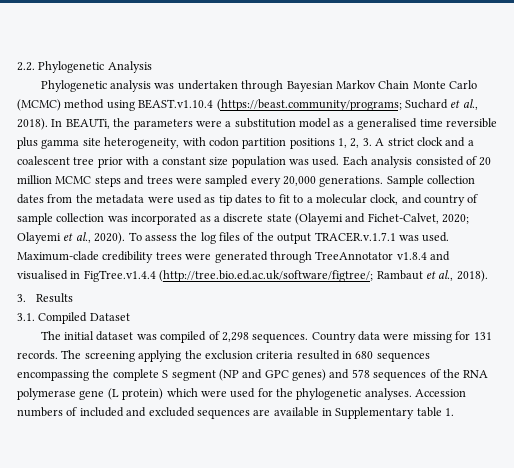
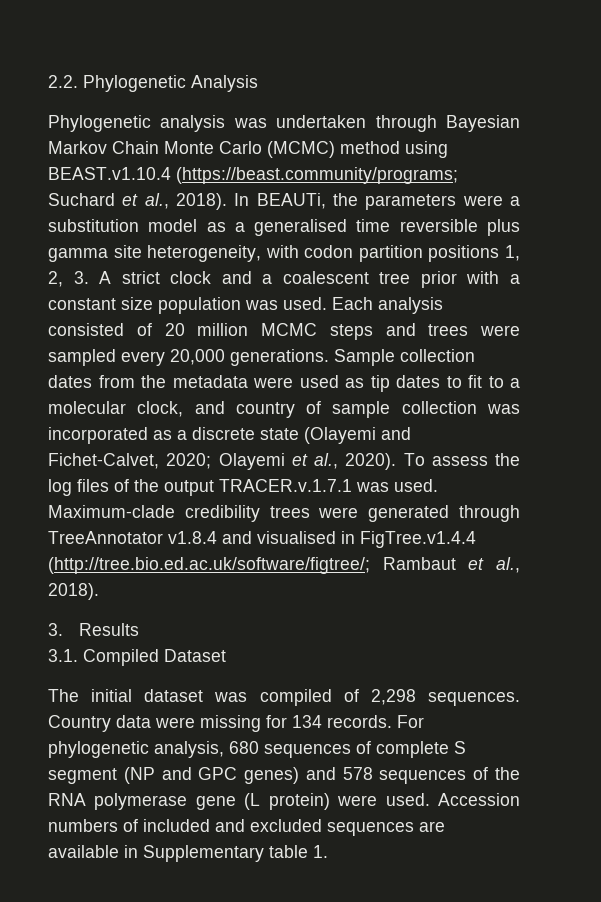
[473,332,492,340] [17,350,430,362] [17,369,110,381] 131 records. The screening applying the exclusion criteria resulted in 680 sequences encompassing the -> [292,715,424,728] [48,741,371,758] 134 records. For phylogenetic analysis, 680 sequences of
[166,388,412,400] which were used for the phylogenetic analyses. -> [337,793,430,806] were used.

